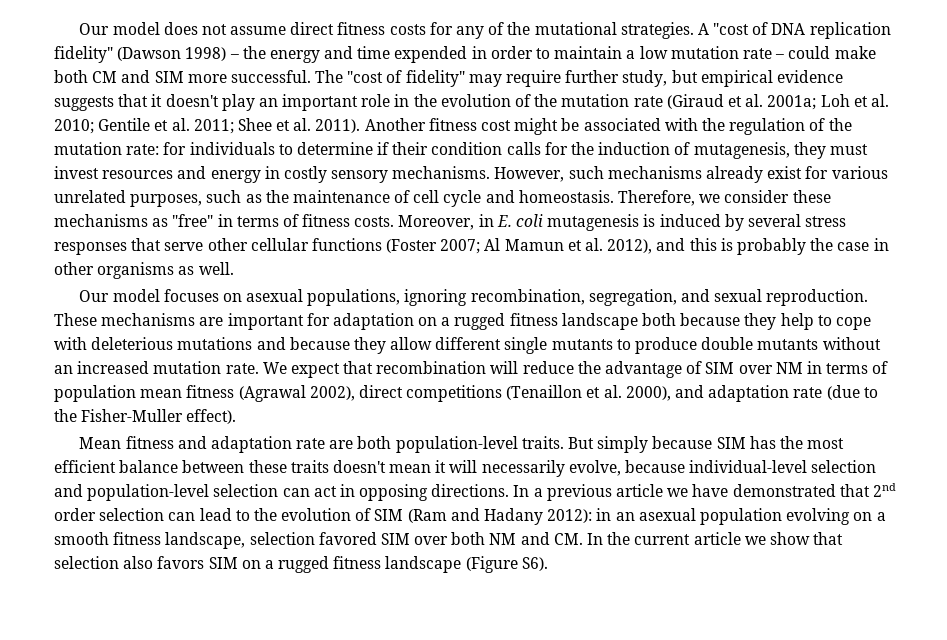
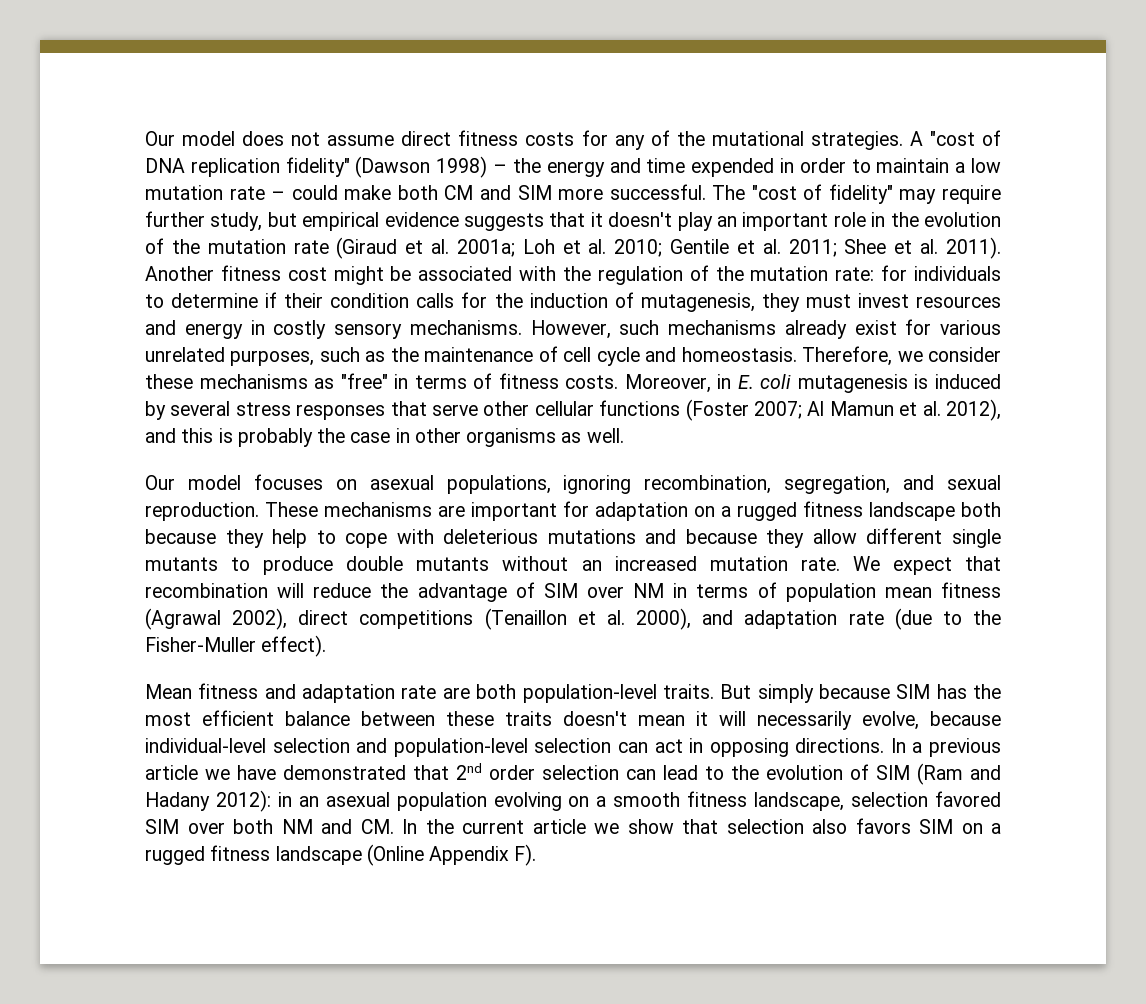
[465,556,548,573] (Figure S6). -> [366,844,537,866] (Online Appendix F).

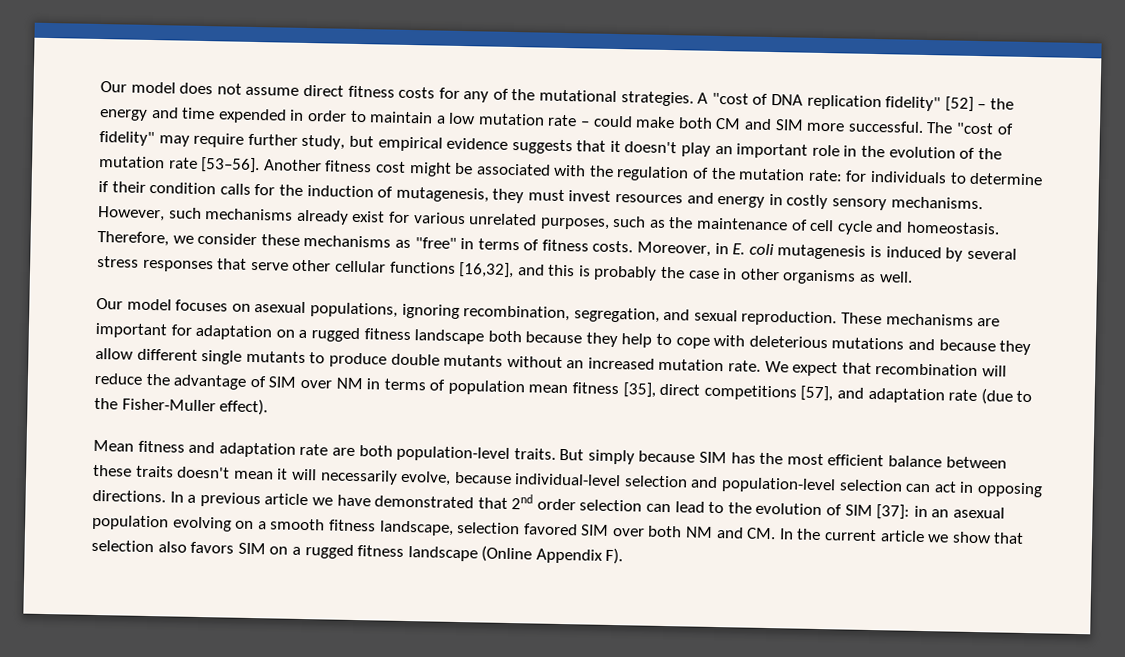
[355,156,488,178] (Dawson 1998) -> [944,96,974,112] [52]
[336,237,1002,259] (Giraud et al. 2001a; Loh et al. 2010; Gentile et al. 2011; Shee et al. 2011). -> [200,156,261,174] [53–56].
[685,399,1001,421] (Foster 2007; Al Mamun et al. 2012), -> [458,261,515,279] [16,32],
[145,608,692,630] (Agrawal 2002), direct competitions (Tenaillon et al. 2000), -> [622,382,834,402] [35], direct competitions [57],
[917,763,1001,785] [145,790,271,812] (Ram and Hadany 2012): -> [876,504,911,520] [37]:

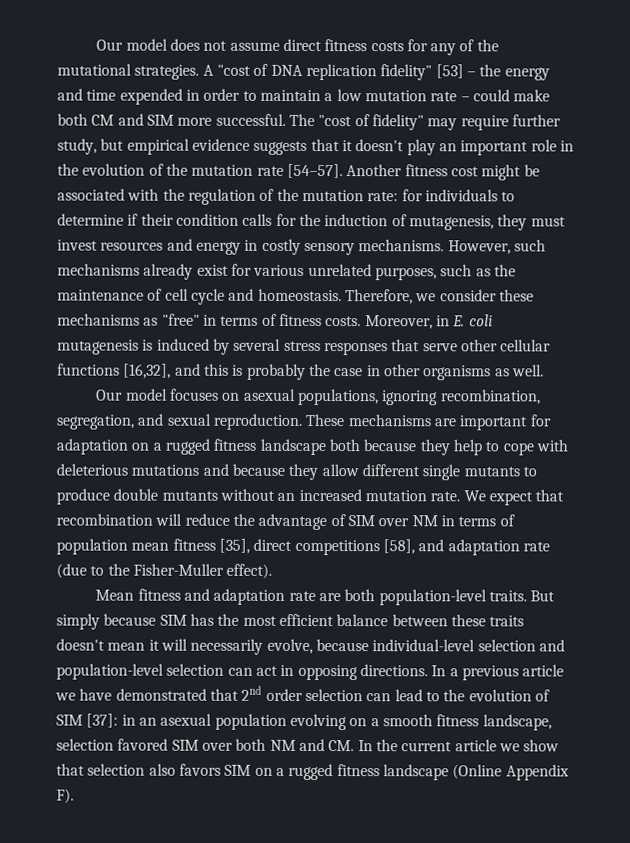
[944,96,974,112] [52] -> [435,64,464,79] [53]
[200,156,261,174] [53–56]. -> [286,163,343,179] [54–57].
[800,385,834,402] [57], -> [382,539,415,555] [58],

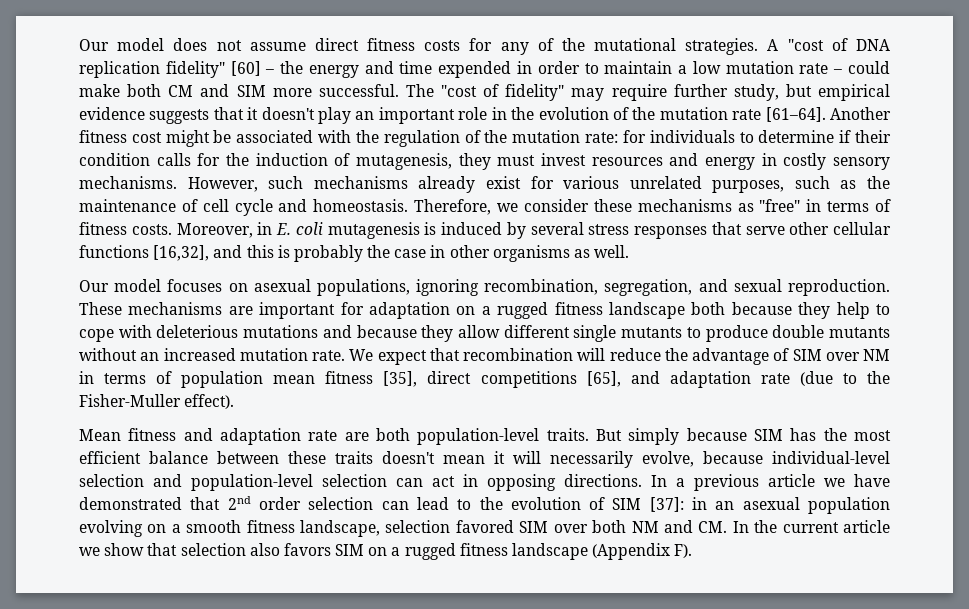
[435,64,464,79] [53] -> [230,61,261,76] [60]
[286,163,343,179] [54–57]. -> [765,107,826,122] [61–64].
[382,539,415,555] [58], -> [586,371,621,387] [65],
[452,764,569,781] (Online Appendix -> [592,543,671,560] (Appendix

